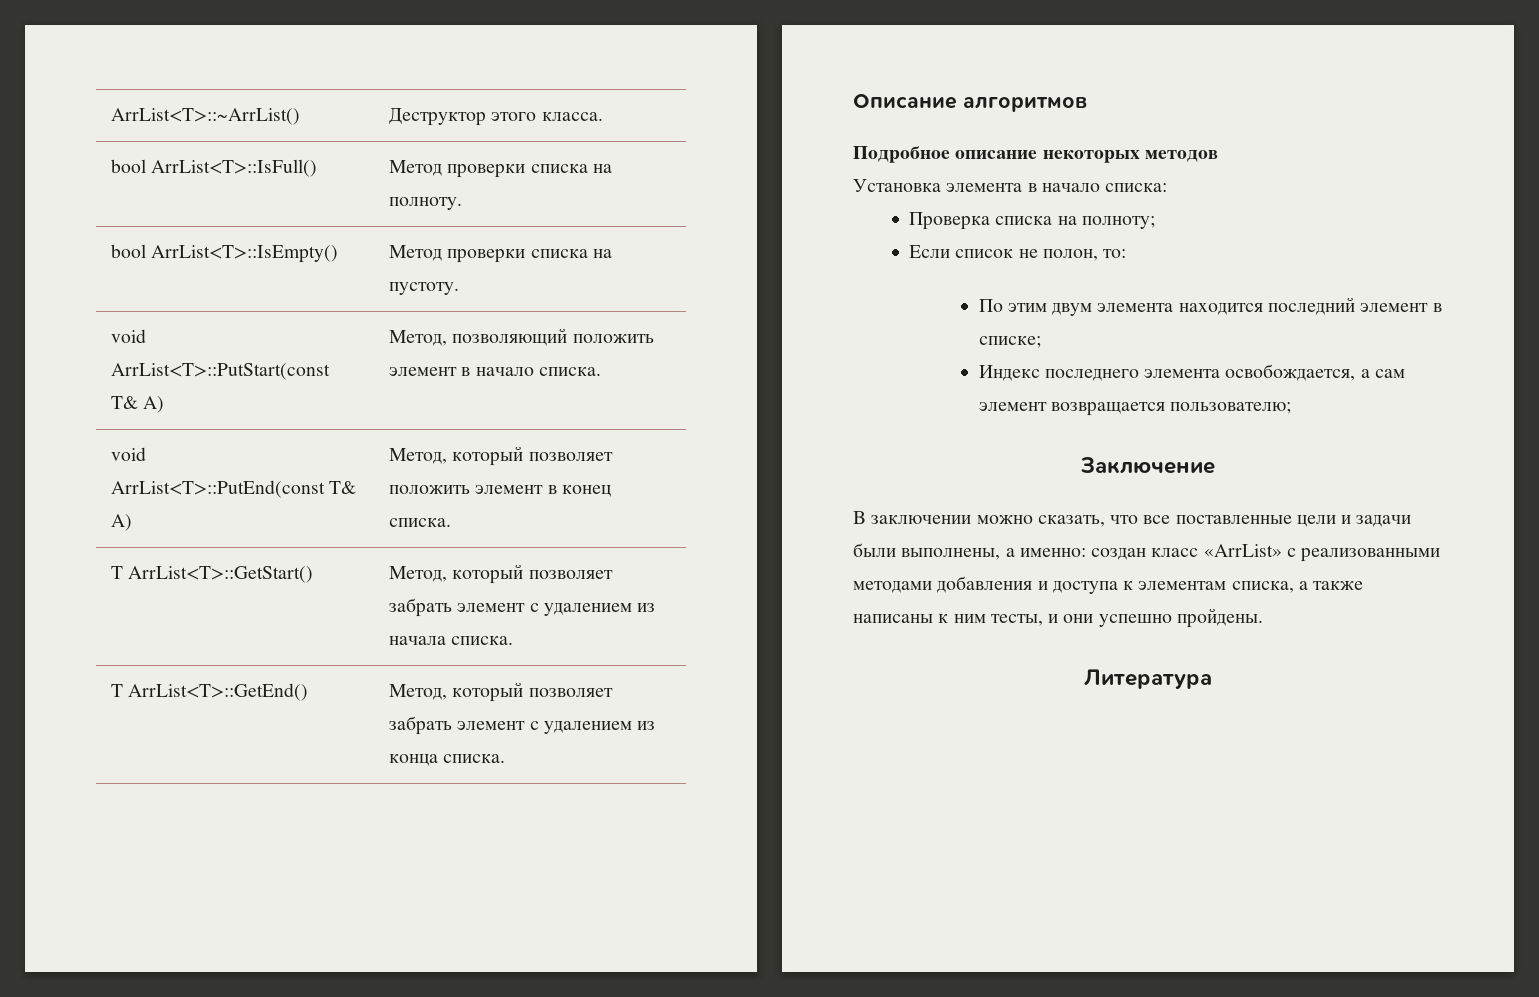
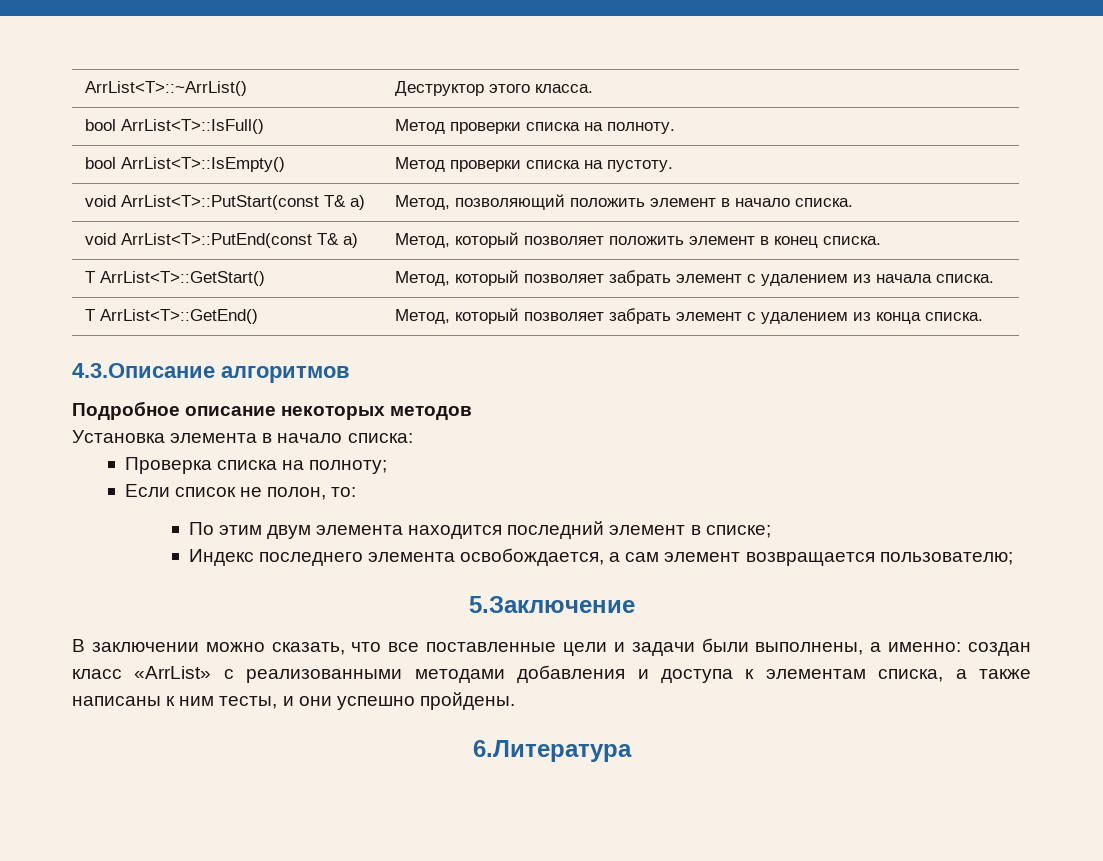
[143,396,165,413] A) -> [350,195,366,210] a)
[110,514,132,531] A) -> [343,233,359,248] a)
[853,94,957,109] Описание -> [72,363,215,378] 4.3.Описание
[1080,457,1215,474] Заключение -> [468,596,635,613] 5.Заключение
[1084,669,1212,689] Литература -> [472,740,632,762] 6.Литература

